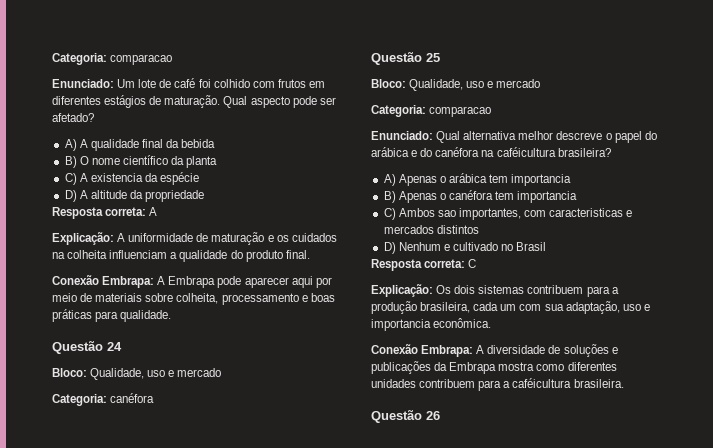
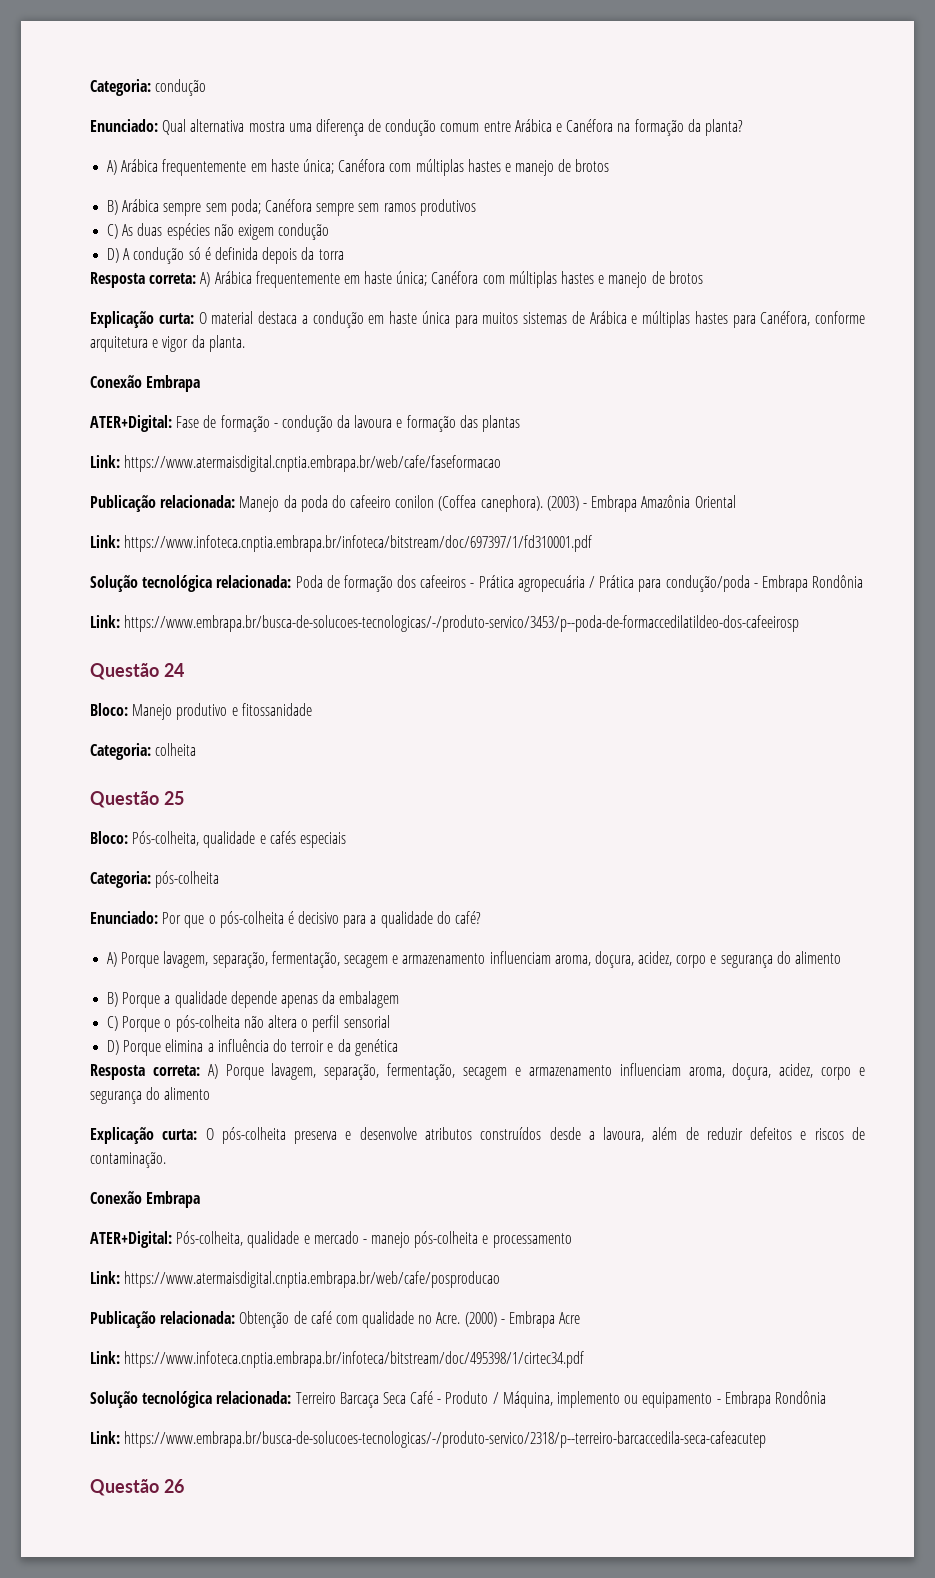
[52,53,173,65] [52,78,325,88] [52,95,336,108] [52,113,94,122] [64,139,216,151] [64,155,218,168] [64,172,200,185] [64,190,205,202] [52,207,158,219] [52,232,337,245] [52,250,310,262] [52,275,332,288] [52,293,335,305] [52,309,172,322] Categoria: comparacao // Enunciado: Um lote de café foi colhido com frutos em diferentes estágios de maturação. Qual aspecto pode ser afetado? // A) A qualidade final da bebida // B) O nome científico da planta // C) A existencia da espécie // D) A altitude da propriedade // Resposta correta: A // Explicação: A uniformidade de maturação e os cuidados na colheita influenciam a qualidade do produto final. // Conexão Embrapa: A Embrapa pode aparecer aqui por meio de materiais sobre colheita, processamento e boas práticas para qualidade. -> [90,79,207,96] [90,119,743,136] [107,159,610,176] [107,199,476,216] [107,223,330,240] [107,247,344,264] [90,271,703,288] [90,311,865,328] [90,335,245,352] [90,375,201,392] [90,415,521,432] [90,455,502,472] [90,495,736,512] [90,535,593,552] [90,575,864,592] [90,615,800,632] Categoria: condução // Enunciado: Qual alternativa mostra uma diferença de condução comum entre Arábica e Canéfora na formação da planta? // A) Arábica frequentemente em haste única; Canéfora com múltiplas hastes e manejo de brotos // B) Arábica sempre sem poda; Canéfora sempre sem ramos produtivos // C) As duas espécies não exigem condução // D) A condução só é definida depois da torra // Resposta correta: A) Arábica frequentemente em haste única; Canéfora com múltiplas hastes e manejo de brotos // Explicação curta: O material destaca a condução em haste única para muitos sistemas de Arábica e múltiplas hastes para Canéfora, conforme arquitetura e vigor da planta. // Conexão Embrapa // ATER+Digital: Fase de formação - condução da lavoura e formação das plantas // Link: https://www.atermaisdigital.cnptia.embrapa.br/web/cafe/faseformacao // Publicação relacionada: Manejo da poda do cafeeiro conilon (Coffea canephora). (2003) - Embrapa Amazônia Oriental // Link: https://www.infoteca.cnptia.embrapa.br/infoteca/bitstream/doc/697397/1/fd310001.pdf // Solução tecnológica relacionada: Poda de formação dos cafeeiros - Prática agropecuária / Prática para condução/poda - Embrapa Rondônia // Link: https://www.embrapa.br/busca-de-solucoes-tecnologicas/-/produto-servico/3453/p--poda-de-formaccedilatildeo-dos-cafeeirosp
[90,368,222,380] [52,393,155,406] Qualidade, uso e mercado // Categoria: canéfora -> [132,703,312,720] [90,743,197,760] Manejo produtivo e fitossanidade // Categoria: colheita
[409,79,541,91] [371,105,492,117] [371,131,657,143] [371,147,611,157] [383,173,572,186] [383,190,578,203] [383,208,633,220] [383,225,479,234] [383,242,547,254] [371,259,477,271] [371,284,619,297] [371,301,650,314] [371,318,492,331] [371,344,618,357] [371,361,617,374] [371,378,624,391] Qualidade, uso e mercado // Categoria: comparacao // Enunciado: Qual alternativa melhor descreve o papel do arábica e do canéfora na caféicultura brasileira? // A) Apenas o arábica tem importancia // B) Apenas o canéfora tem importancia // C) Ambos sao importantes, com caracteristicas e mercados distintos // D) Nenhum e cultivado no Brasil // Resposta correta: C // Explicação: Os dois sistemas contribuem para a produção brasileira, cada um com sua adaptação, uso e importancia econômica. // Conexão Embrapa: A diversidade de soluções e publicações da Embrapa mostra como diferentes unidades contribuem para a caféicultura brasileira. -> [132,831,346,848] [90,871,220,888] [90,911,482,928] [107,951,842,968] [107,991,400,1008] [107,1015,390,1032] [107,1039,398,1056] [90,1063,866,1080] [90,1087,211,1104] [90,1127,866,1144] [90,1151,166,1168] [90,1191,201,1208] [90,1231,572,1248] [90,1271,501,1288] [90,1311,581,1328] [90,1351,585,1368] [90,1391,826,1408] [90,1431,767,1448] Pós-colheita, qualidade e cafés especiais // Categoria: pós-colheita // Enunciado: Por que o pós-colheita é decisivo para a qualidade do café? // A) Porque lavagem, separação, fermentação, secagem e armazenamento influenciam aroma, doçura, acidez, corpo e segurança do alimento // B) Porque a qualidade depende apenas da embalagem // C) Porque o pós-colheita não altera o perfil sensorial // D) Porque elimina a influência do terroir e da genética // Resposta correta: A) Porque lavagem, separação, fermentação, secagem e armazenamento influenciam aroma, doçura, acidez, corpo e segurança do alimento // Explicação curta: O pós-colheita preserva e desenvolve atributos construídos desde a lavoura, além de reduzir defeitos e riscos de contaminação. // Conexão Embrapa // ATER+Digital: Pós-colheita, qualidade e mercado - manejo pós-colheita e processamento // Link: https://www.atermaisdigital.cnptia.embrapa.br/web/cafe/posproducao // Publicação relacionada: Obtenção de café com qualidade no Acre. (2000) - Embrapa Acre // Link: https://www.infoteca.cnptia.embrapa.br/infoteca/bitstream/doc/495398/1/cirtec34.pdf // Solução tecnológica relacionada: Terreiro Barcaça Seca Café - Produto / Máquina, implemento ou equipamento - Embrapa Rondônia // Link: https://www.embrapa.br/busca-de-solucoes-tecnologicas/-/produto-servico/2318/p--terreiro-barcaccedila-seca-cafeacutep

